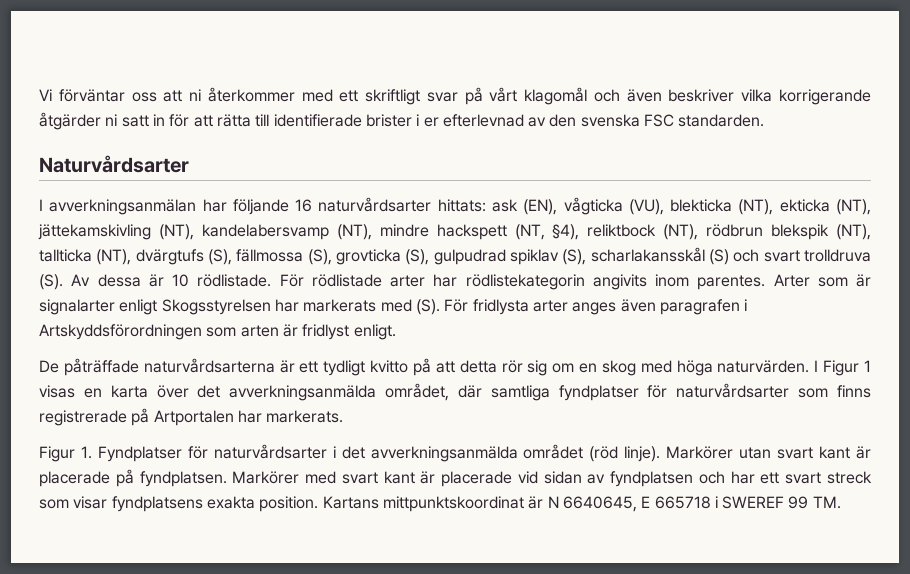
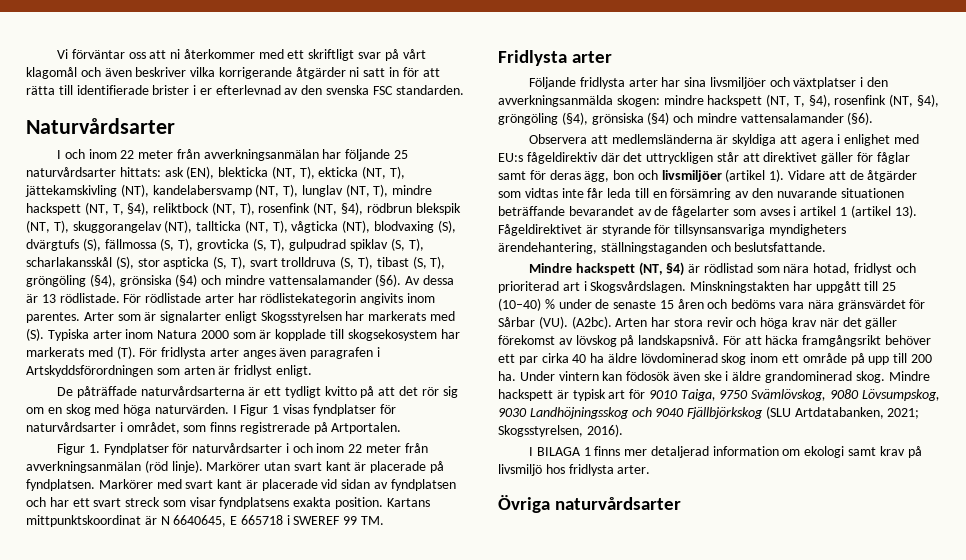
(43, 205) none -> [64,149,200,159] och inom 22 meter från
[295,199,313,212] 16 -> [393,150,408,159] 25
[563,197,872,215] [38,224,545,240] vågticka (VU), blekticka (NT), ekticka (NT), jättekamskivling (NT), kandelabersvamp (NT), mindre hackspett (NT, -> [218,166,406,179] [25,184,433,197] [26,202,124,215] blekticka (NT, T), ekticka (NT, T), jättekamskivling (NT), kandelabersvamp (NT, T), lunglav (NT, T), mindre hackspett (NT, T,
[663,224,871,240] [39,247,872,265] [39,274,63,290] (NT), rödbrun blekspik (NT), tallticka (NT), dvärgtufs (S), fällmossa (S), grovticka (S), gulpudrad spiklav (S), scharlakansskål (S) och svart trolldruva (S). -> [211,202,461,215] [26,220,456,233] [26,238,424,251] [26,256,446,269] [26,274,402,287] (NT, T), rosenfink (NT, §4), rödbrun blekspik (NT, T), skuggorangelav (NT), tallticka (NT, T), vågticka (NT), blodvaxing (S), dvärgtufs (S), fällmossa (S, T), grovticka (S, T), gulpudrad spiklav (S, T), scharlakansskål (S), stor aspticka (S, T), svart trolldruva (S, T), tibast (S, T), gröngöling (§4), grönsiska (§4) och mindre vattensalamander (§6).
[172,274,189,287] 10 -> [41,294,56,303] 13
(440, 307) none -> [47,329,460,341] [26,346,136,359] Typiska arter inom Natura 2000 som är kopplade till skogsekosystem har markerats med (T).
[459,360,497,373] detta -> [398,386,418,396] det
[83,383,550,401] en karta över det avverkningsanmälda området, där samtliga -> (310, 409) none
(790, 390) none -> [119,422,180,434] i området,
[153,410,344,426] Artportalen har markerats. -> [331,422,402,434] Artportalen.
[341,444,584,462] det avverkningsanmälda området -> [292,443,428,453] [26,461,141,473] och inom 22 meter från avverkningsanmälan
(841, 502) none -> [498,50,613,66] [528,77,888,89] [498,94,940,107] [498,112,874,125] [528,134,919,146] [498,152,910,164] [498,169,918,182] [498,188,904,200] [498,205,917,218] [498,224,846,236] [498,242,827,254] [528,262,916,276] [498,281,897,293] [498,298,926,311] [498,316,898,329] [498,335,932,347] [498,353,932,365] [498,371,930,383] [498,389,940,401] [498,406,920,419] [498,424,623,437] [528,446,922,458] [498,464,651,476] [498,495,682,513] // Fridlysta arter // Följande fridlysta arter har sina livsmiljöer och växtplatser i den avverkningsanmälda skogen: mindre hackspett (NT, T, §4), rosenfink (NT, §4), gröngöling (§4), grönsiska (§4) och mindre vattensalamander (§6). // Observera att medlemsländerna är skyldiga att agera i enlighet med EU:s fågeldirektiv där det uttryckligen står att direktivet gäller för fåglar samt för deras ägg, bon och livsmiljöer (artikel 1). Vidare att de åtgärder som vidtas inte får leda till en försämring av den nuvarande situationen beträffande bevarandet av de fågelarter som avses i artikel 1 (artikel 13). Fågeldirektivet är styrande för tillsynsansvariga myndigheters ärendehantering, ställningstaganden och beslutsfattande. // Mindre hackspett (NT, §4) är rödlistad som nära hotad, fridlyst och prioriterad art i Skogsvårdslagen. Minskningstakten har uppgått till 25 (10–40) % under de senaste 15 åren och bedöms vara nära gränsvärdet för Sårbar (VU). (A2bc). Arten har stora revir och höga krav när det gäller förekomst av lövskog på landskapsnivå. För att häcka framgångsrikt behöver ett par cirka 40 ha äldre lövdominerad skog inom ett område på upp till 200 ha. Under vintern kan födosök även ske i äldre grandominerad skog. Mindre hackspett är typisk art för 9010 Taiga, 9750 Svämlövskog, 9080 Lövsumpskog, 9030 Landhöjningsskog och 9040 Fjällbjörkskog (SLU Artdatabanken, 2021; Skogsstyrelsen, 2016). // I BILAGA 1 finns mer detaljerad information om ekologi samt krav på livsmiljö hos fridlysta arter. // Övriga naturvårdsarter

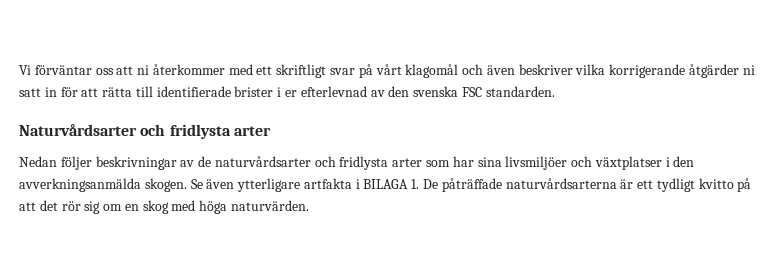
[56,149,408,161] [26,166,406,179] [25,184,433,197] [26,202,461,215] [26,220,456,233] [26,238,424,251] [26,256,446,269] [26,274,455,287] [26,293,436,305] [26,311,456,323] [26,328,460,341] [26,346,381,359] [26,365,312,377] // I och inom 22 meter från avverkningsanmälan har följande 25 naturvårdsarter hittats: ask (EN), blekticka (NT, T), ekticka (NT, T), jättekamskivling (NT), kandelabersvamp (NT, T), lunglav (NT, T), mindre hackspett (NT, T, §4), reliktbock (NT, T), rosenfink (NT, §4), rödbrun blekspik (NT, T), skuggorangelav (NT), tallticka (NT, T), vågticka (NT), blodvaxing (S), dvärgtufs (S), fällmossa (S, T), grovticka (S, T), gulpudrad spiklav (S, T), scharlakansskål (S), stor aspticka (S, T), svart trolldruva (S, T), tibast (S, T), gröngöling (§4), grönsiska (§4) och mindre vattensalamander (§6). Av dessa är 13 rödlistade. För rödlistade arter har rödlistekategorin angivits inom parentes. Arter som är signalarter enligt Skogsstyrelsen har markerats med (S). Typiska arter inom Natura 2000 som är kopplade till skogsekosystem har markerats med (T). För fridlysta arter anges även paragrafen i Artskyddsförordningen som arten är fridlyst enligt. // -> [140,124,271,139] [19,156,695,170] [19,178,420,192] och fridlysta arter // Nedan följer beskrivningar av de naturvårdsarter och fridlysta arter som har sina livsmiljöer och växtplatser i den avverkningsanmälda skogen. Se även ytterligare artfakta i BILAGA 1.
[232,404,396,416] [26,422,402,434] [56,443,428,455] [26,460,445,473] [26,479,456,491] [26,497,430,509] [26,515,385,527] [498,50,613,66] [528,77,888,89] [498,94,940,107] [498,112,874,125] [528,134,919,146] [498,152,910,164] [498,169,918,182] [498,188,904,200] [498,205,917,218] [498,224,846,236] [498,242,827,254] [528,262,916,276] [498,281,897,293] [498,298,926,311] [498,316,898,329] [498,335,932,347] [498,353,932,365] [498,371,930,383] [498,389,940,401] [498,406,920,419] [498,424,623,437] [528,446,922,458] [498,464,651,476] [498,495,682,513] I Figur 1 visas fyndplatser för naturvårdsarter i området, som finns registrerade på Artportalen. // Figur 1. Fyndplatser för naturvårdsarter i och inom 22 meter från avverkningsanmälan (röd linje). Markörer utan svart kant är placerade på fyndplatsen. Markörer med svart kant är placerade vid sidan av fyndplatsen och har ett svart streck som visar fyndplatsens exakta position. Kartans mittpunktskoordinat är N 6640645, E 665718 i SWEREF 99 TM. // Fridlysta arter // Följande fridlysta arter har sina livsmiljöer och växtplatser i den avverkningsanmälda skogen: mindre hackspett (NT, T, §4), rosenfink (NT, §4), gröngöling (§4), grönsiska (§4) och mindre vattensalamander (§6). // Observera att medlemsländerna är skyldiga att agera i enlighet med EU:s fågeldirektiv där det uttryckligen står att direktivet gäller för fåglar samt för deras ägg, bon och livsmiljöer (artikel 1). Vidare att de åtgärder som vidtas inte får leda till en försämring av den nuvarande situationen beträffande bevarandet av de fågelarter som avses i artikel 1 (artikel 13). Fågeldirektivet är styrande för tillsynsansvariga myndigheters ärendehantering, ställningstaganden och beslutsfattande. // Mindre hackspett (NT, §4) är rödlistad som nära hotad, fridlyst och prioriterad art i Skogsvårdslagen. Minskningstakten har uppgått till 25 (10–40) % under de senaste 15 åren och bedöms vara nära gränsvärdet för Sårbar (VU). (A2bc). Arten har stora revir och höga krav när det gäller förekomst av lövskog på landskapsnivå. För att häcka framgångsrikt behöver ett par cirka 40 ha äldre lövdominerad skog inom ett område på upp till 200 ha. Under vintern kan födosök även ske i äldre grandominerad skog. Mindre hackspett är typisk art för 9010 Taiga, 9750 Svämlövskog, 9080 Lövsumpskog, 9030 Landhöjningsskog och 9040 Fjällbjörkskog (SLU Artdatabanken, 2021; Skogsstyrelsen, 2016). // I BILAGA 1 finns mer detaljerad information om ekologi samt krav på livsmiljö hos fridlysta arter. // Övriga naturvårdsarter -> (310, 205) none

